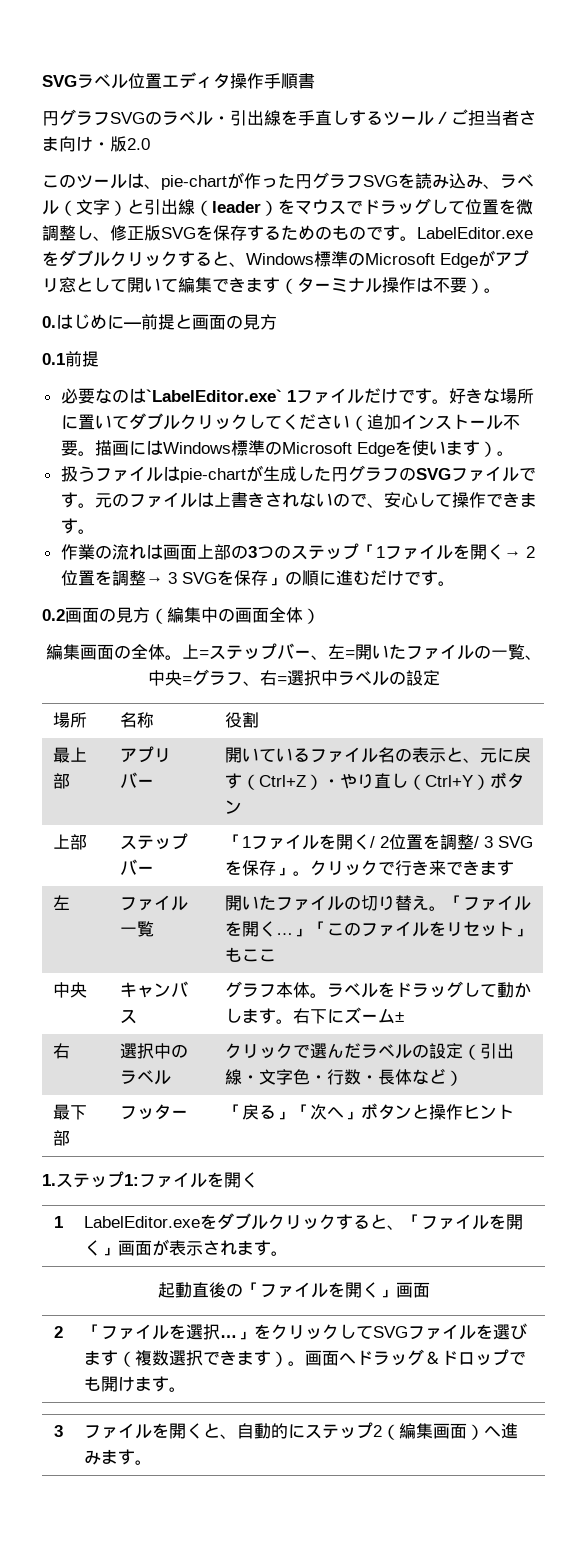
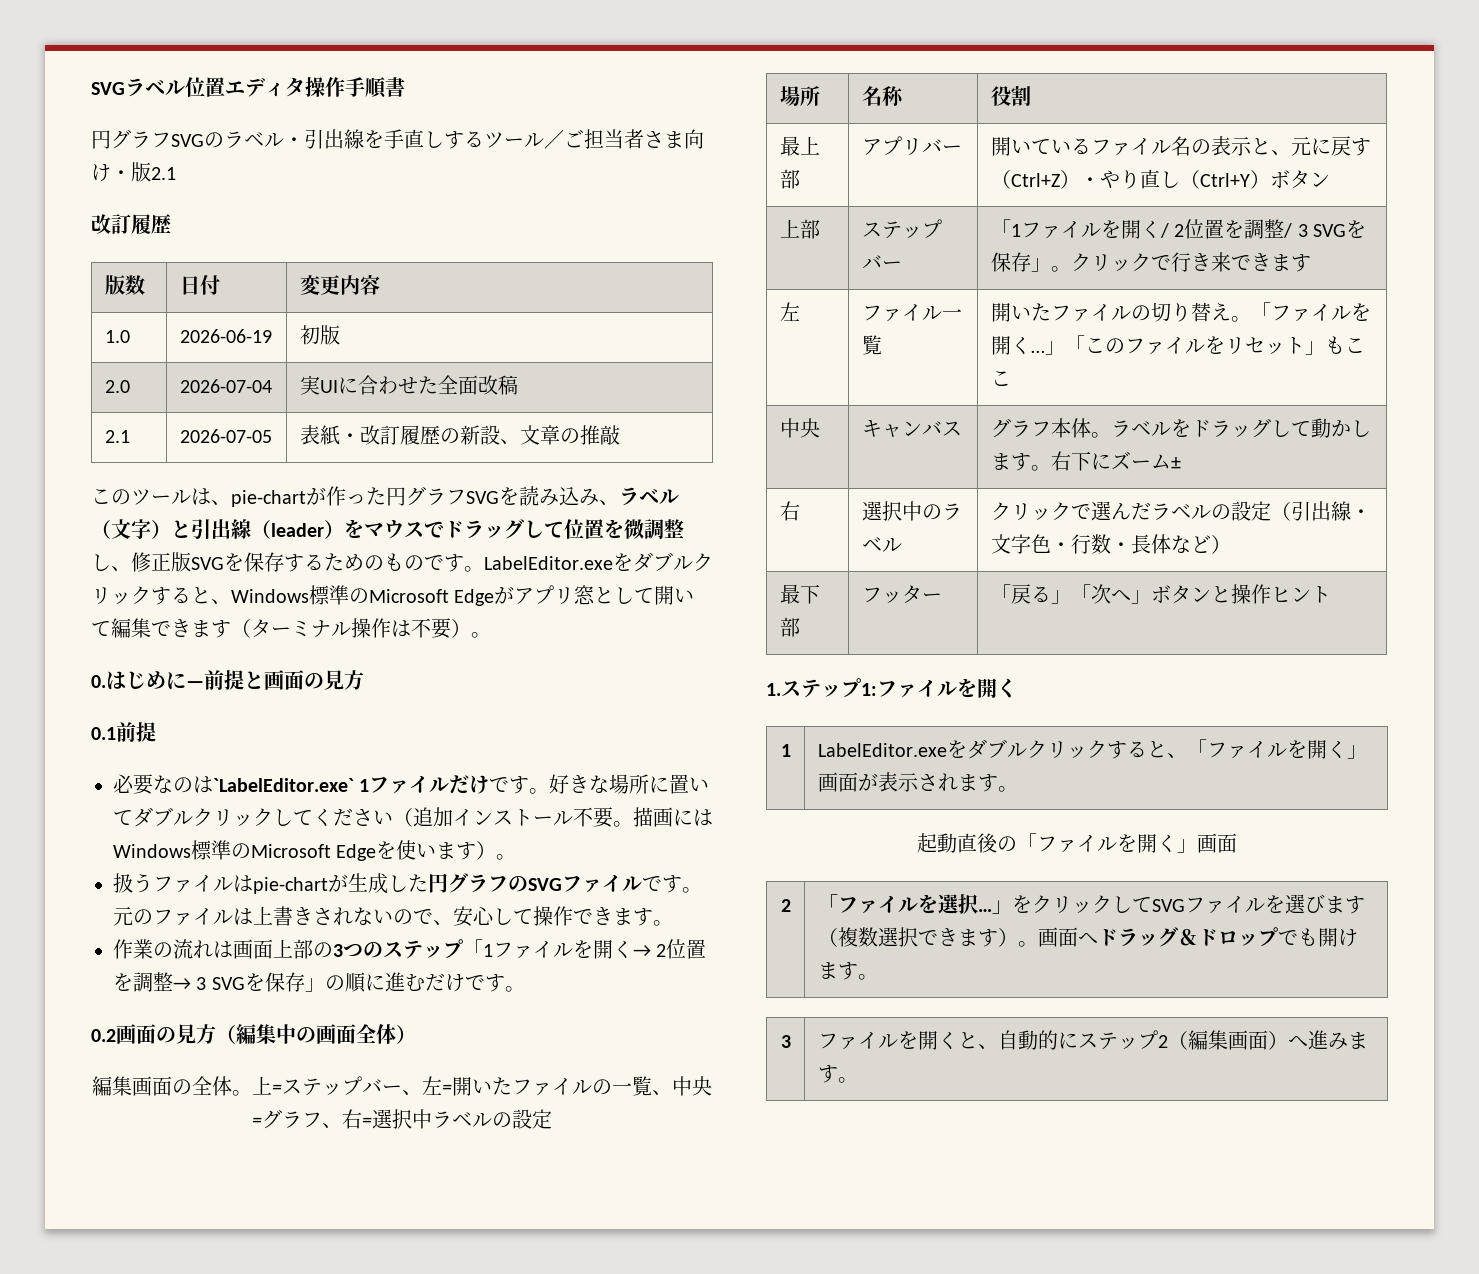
[127,138,150,150] 2.0 -> [151,167,176,180] [91,214,171,234] [104,275,145,295] [179,274,220,295] [299,274,380,295] [104,330,130,343] [179,329,272,343] [299,325,340,345] [104,380,130,393] [179,379,272,393] [299,375,518,395] [104,430,130,443] [179,429,272,443] [299,425,620,445] 2.1 // 改訂履歴 // 版数 | 日付 | 変更内容 // 1.0 | 2026-06-19 | 初版 // 2.0 | 2026-07-04 | 実UIに合わせた全面改稿 // 2.1 | 2026-07-05 | 表紙・改訂履歴の新設、文章の推敲

